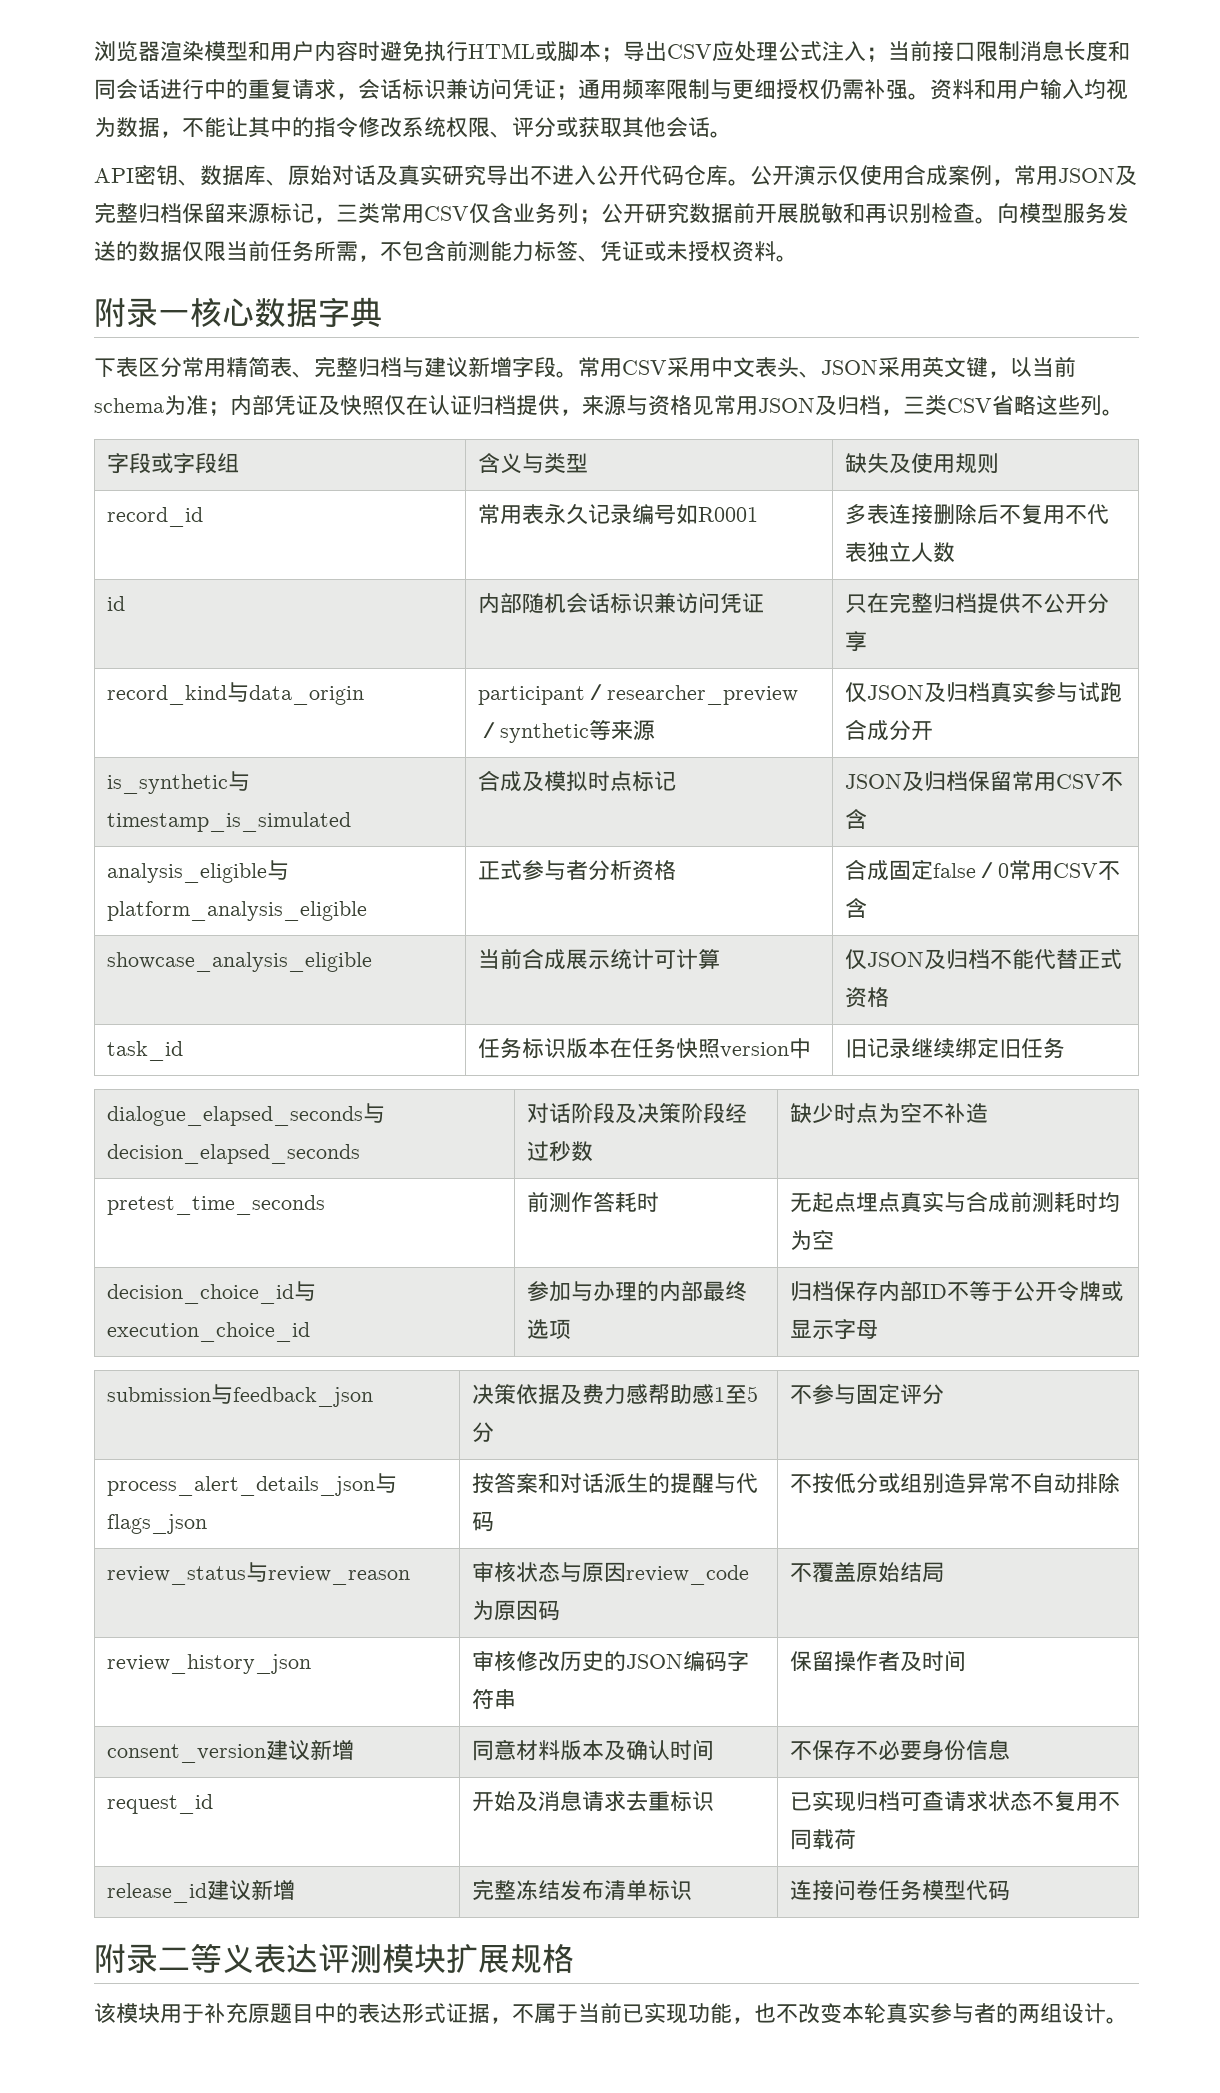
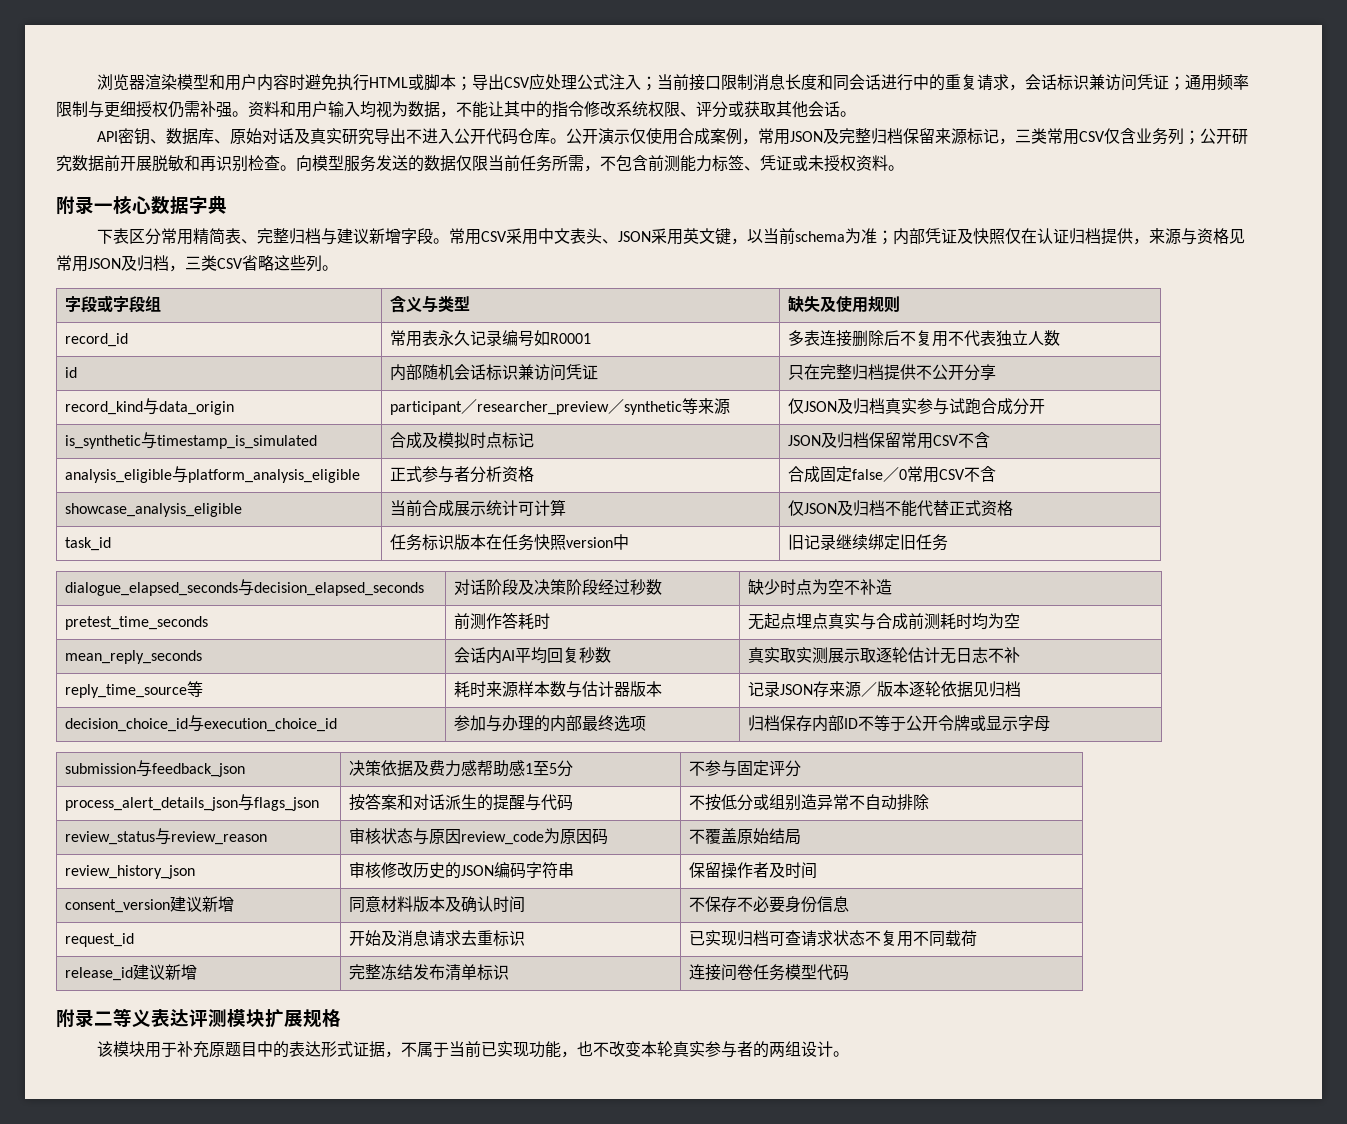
(835, 1240) none -> [65,650,203,664] [454,647,612,664] [748,647,1021,664] [65,681,204,698] [454,681,663,698] [748,681,1022,698] // mean_reply_seconds | 会话内AI平均回复秒数 | 真实取实测展示取逐轮估计无日志不补 // reply_time_source等 | 耗时来源样本数与估计器版本 | 记录JSON存来源／版本逐轮依据见归档

